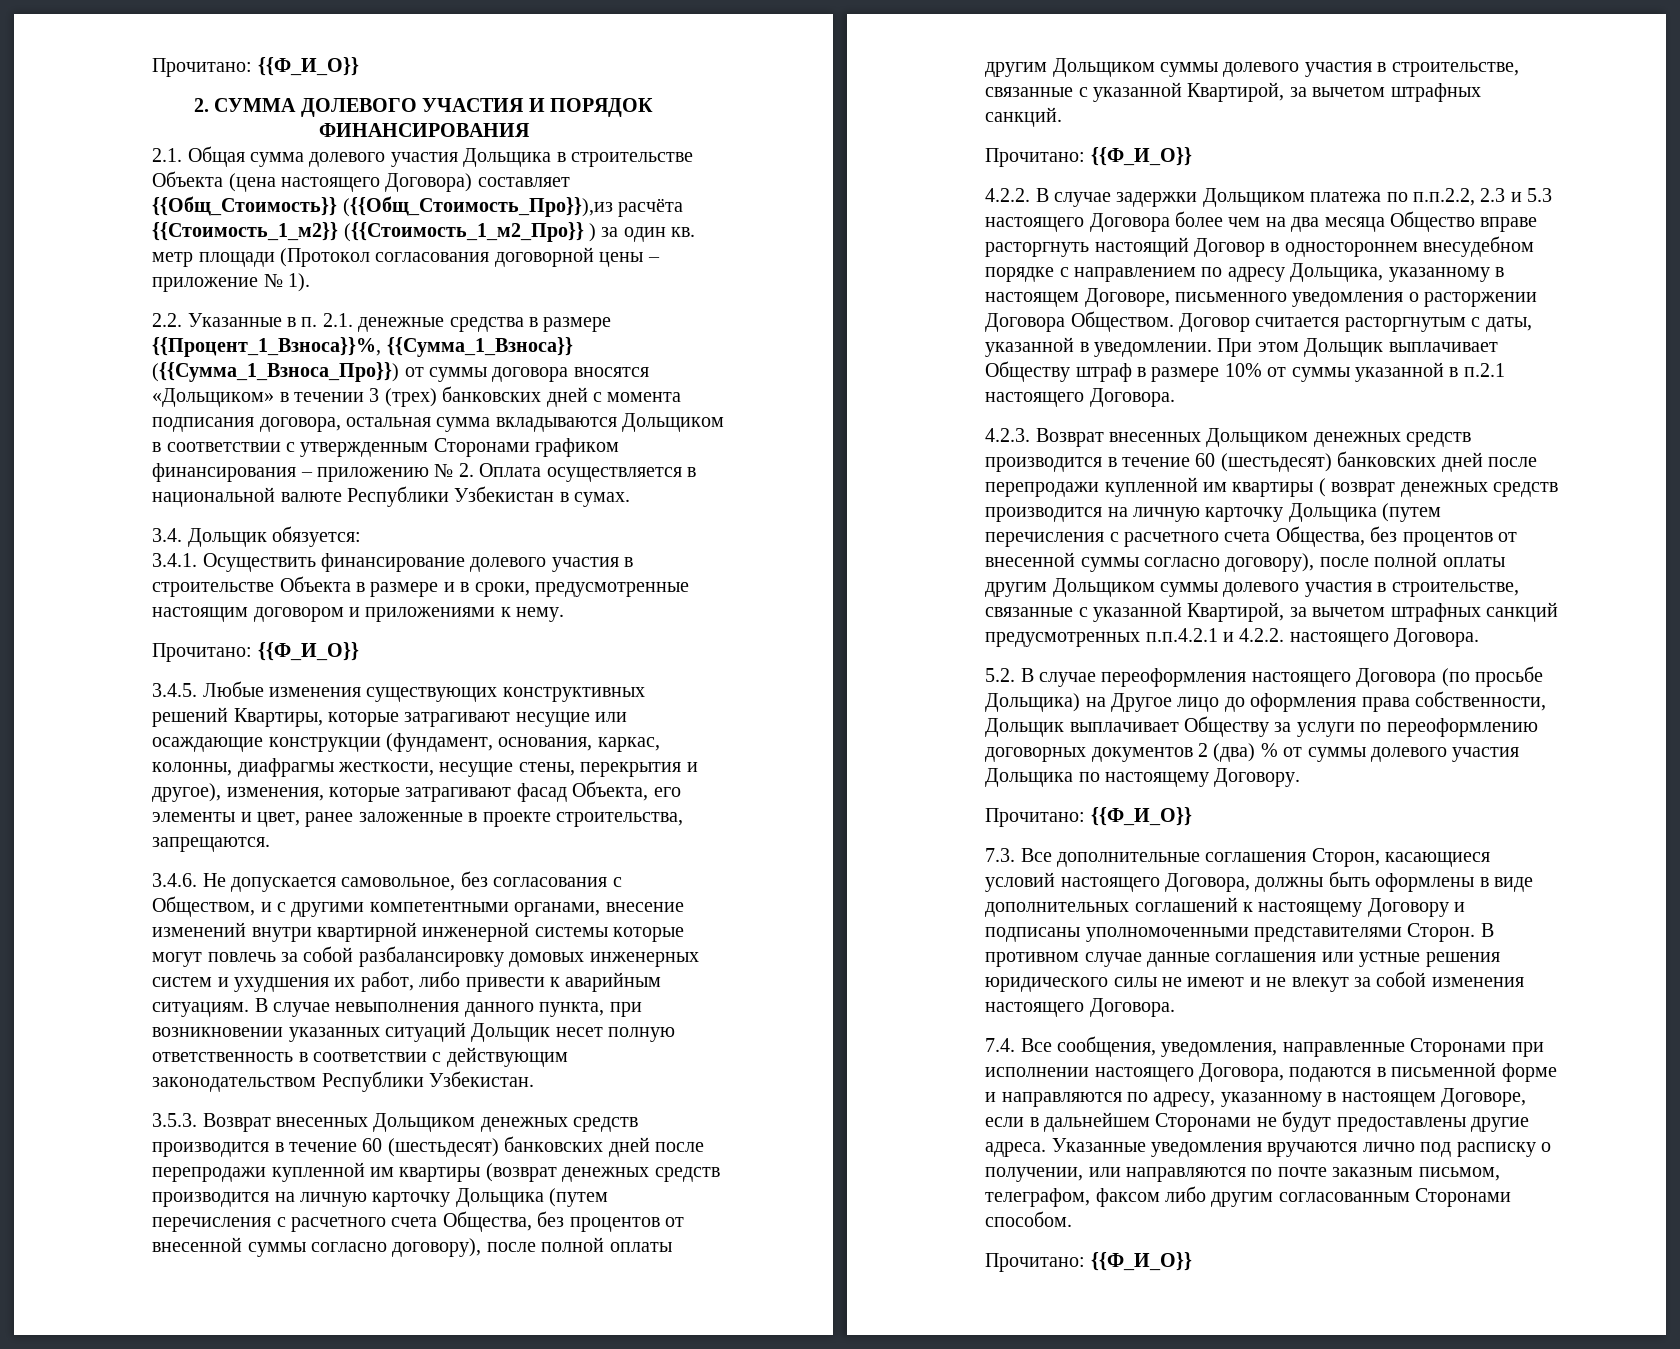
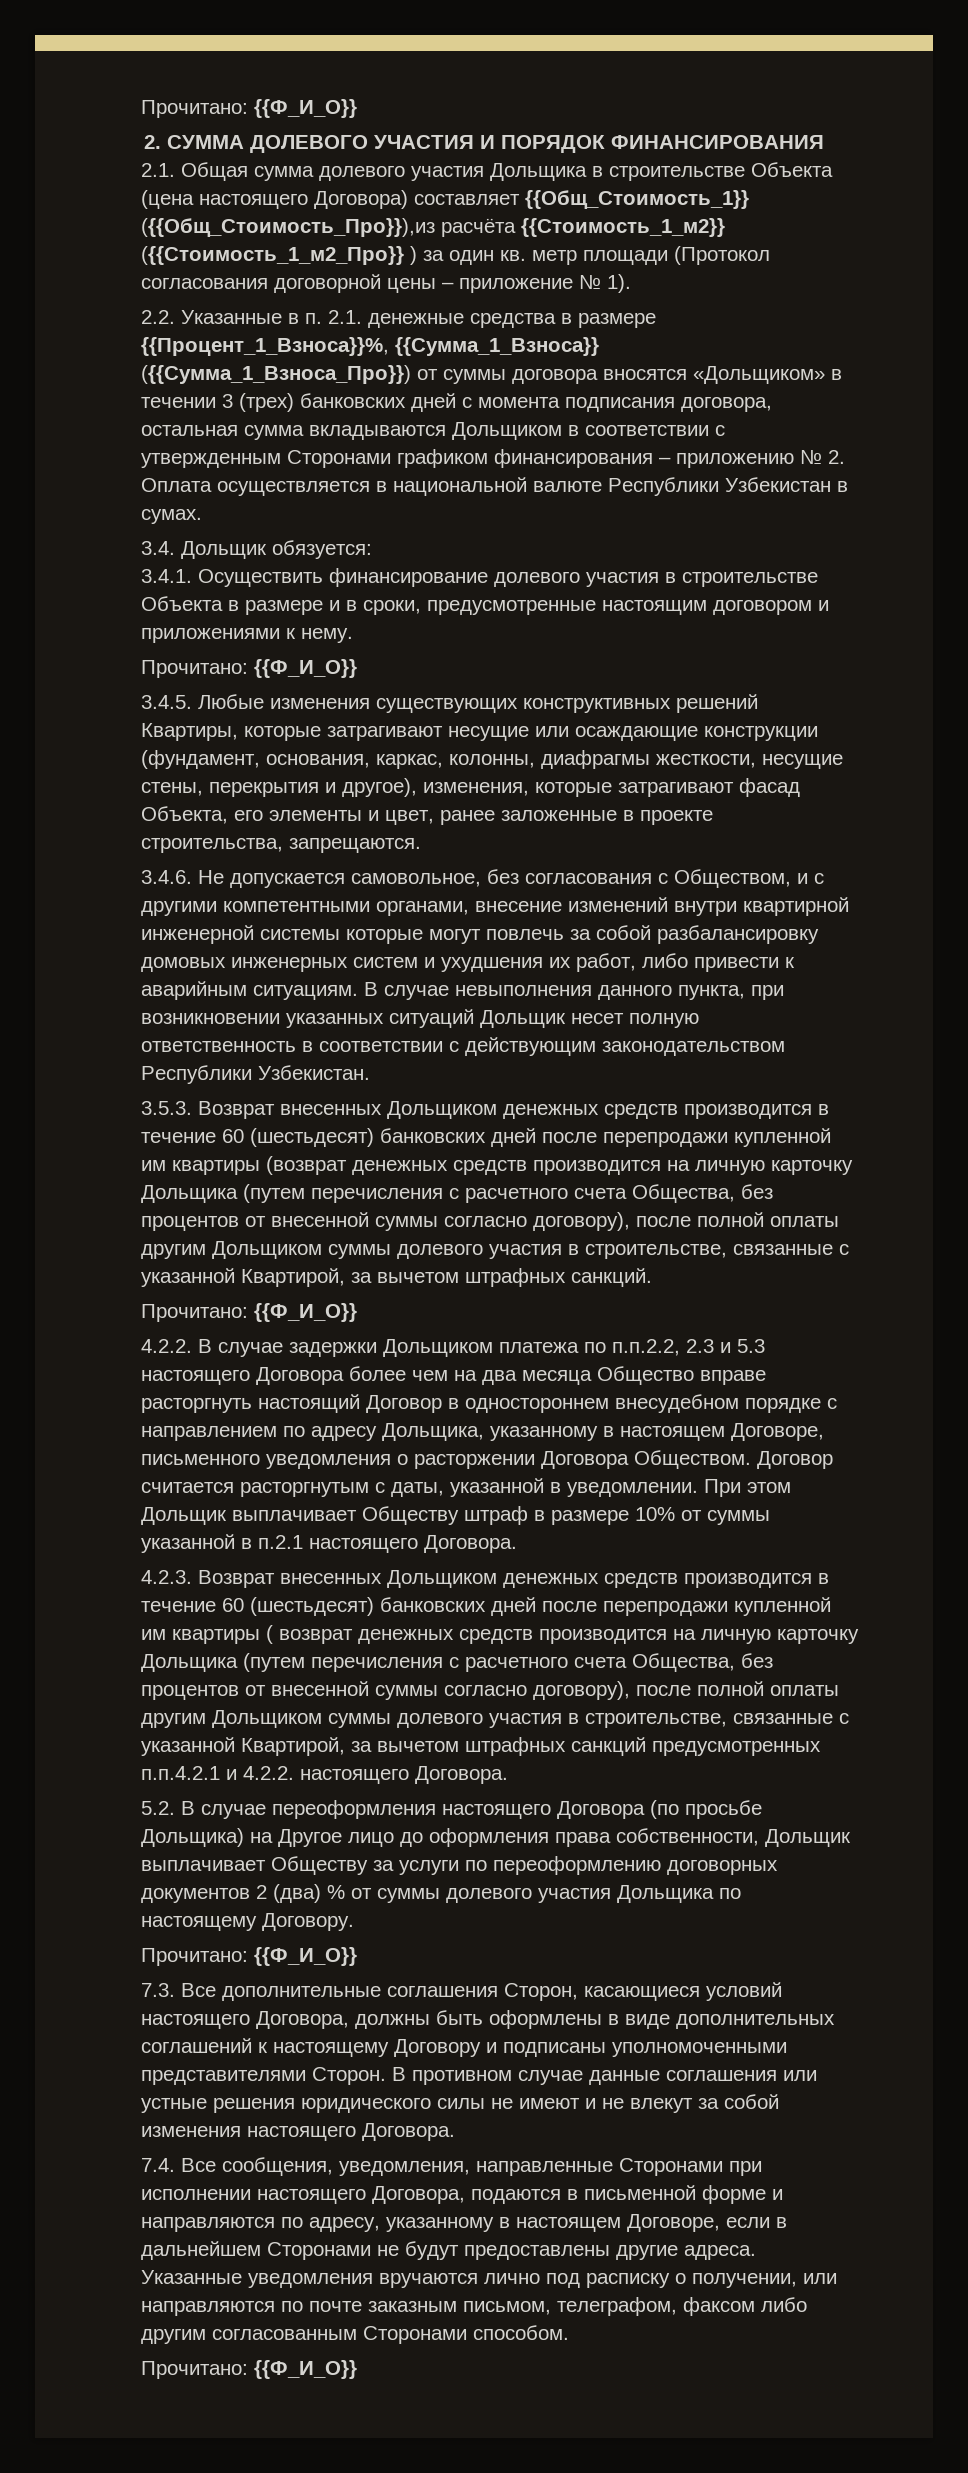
[152,196,338,216] {{Общ_Стоимость}} -> [525,190,750,209] {{Общ_Стоимость_1}}

